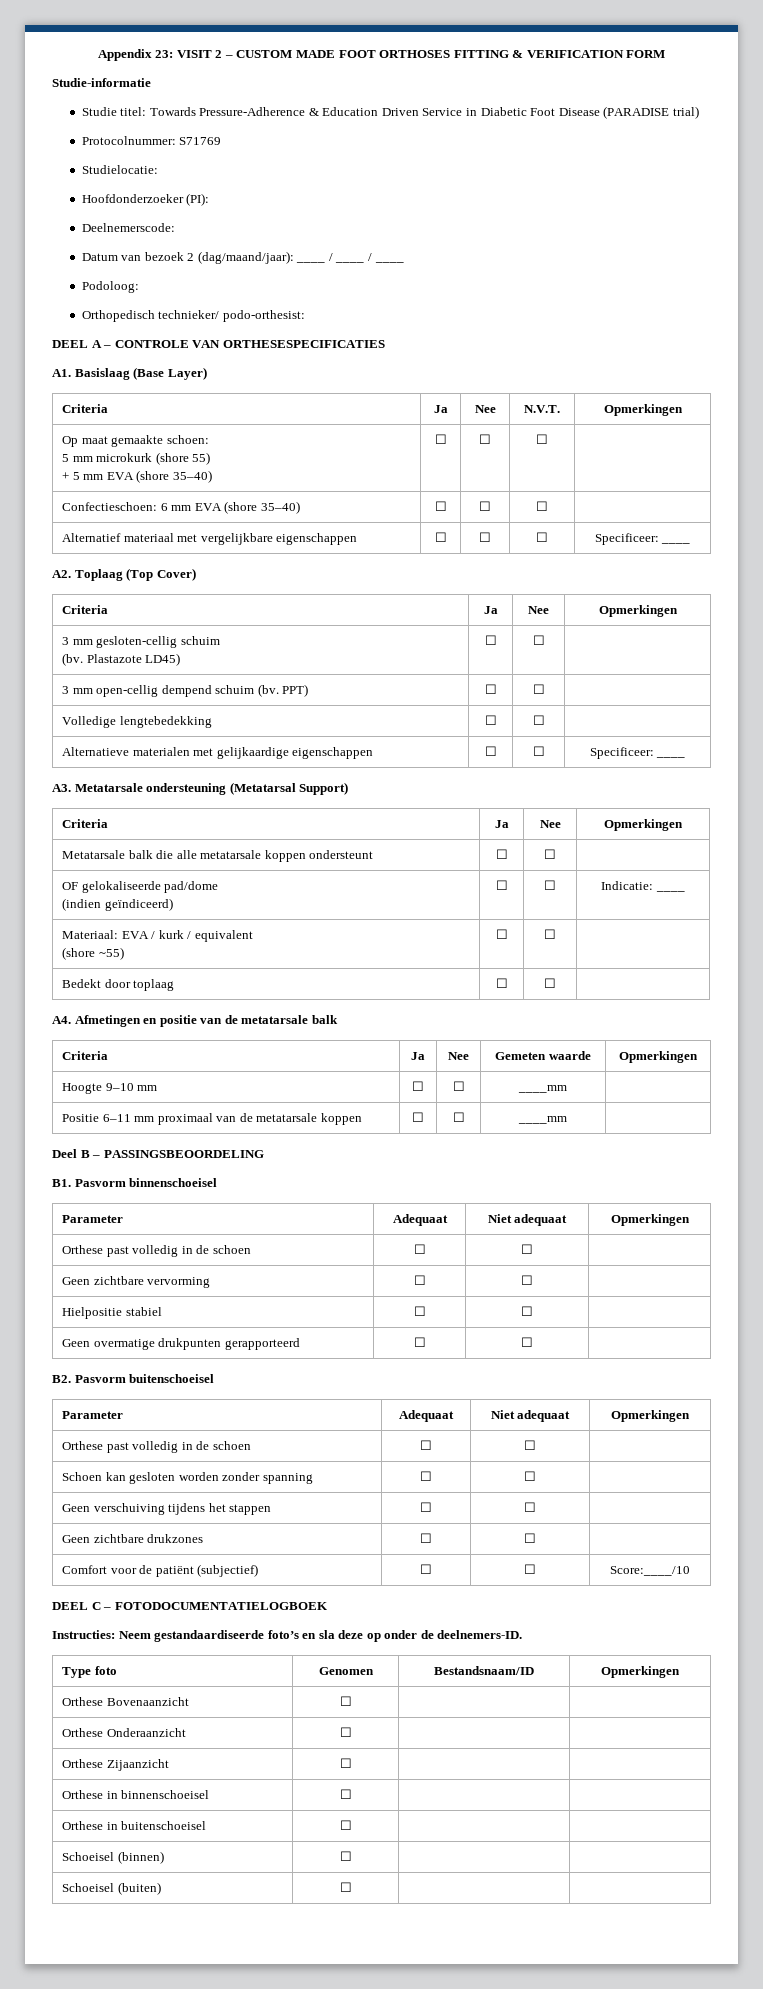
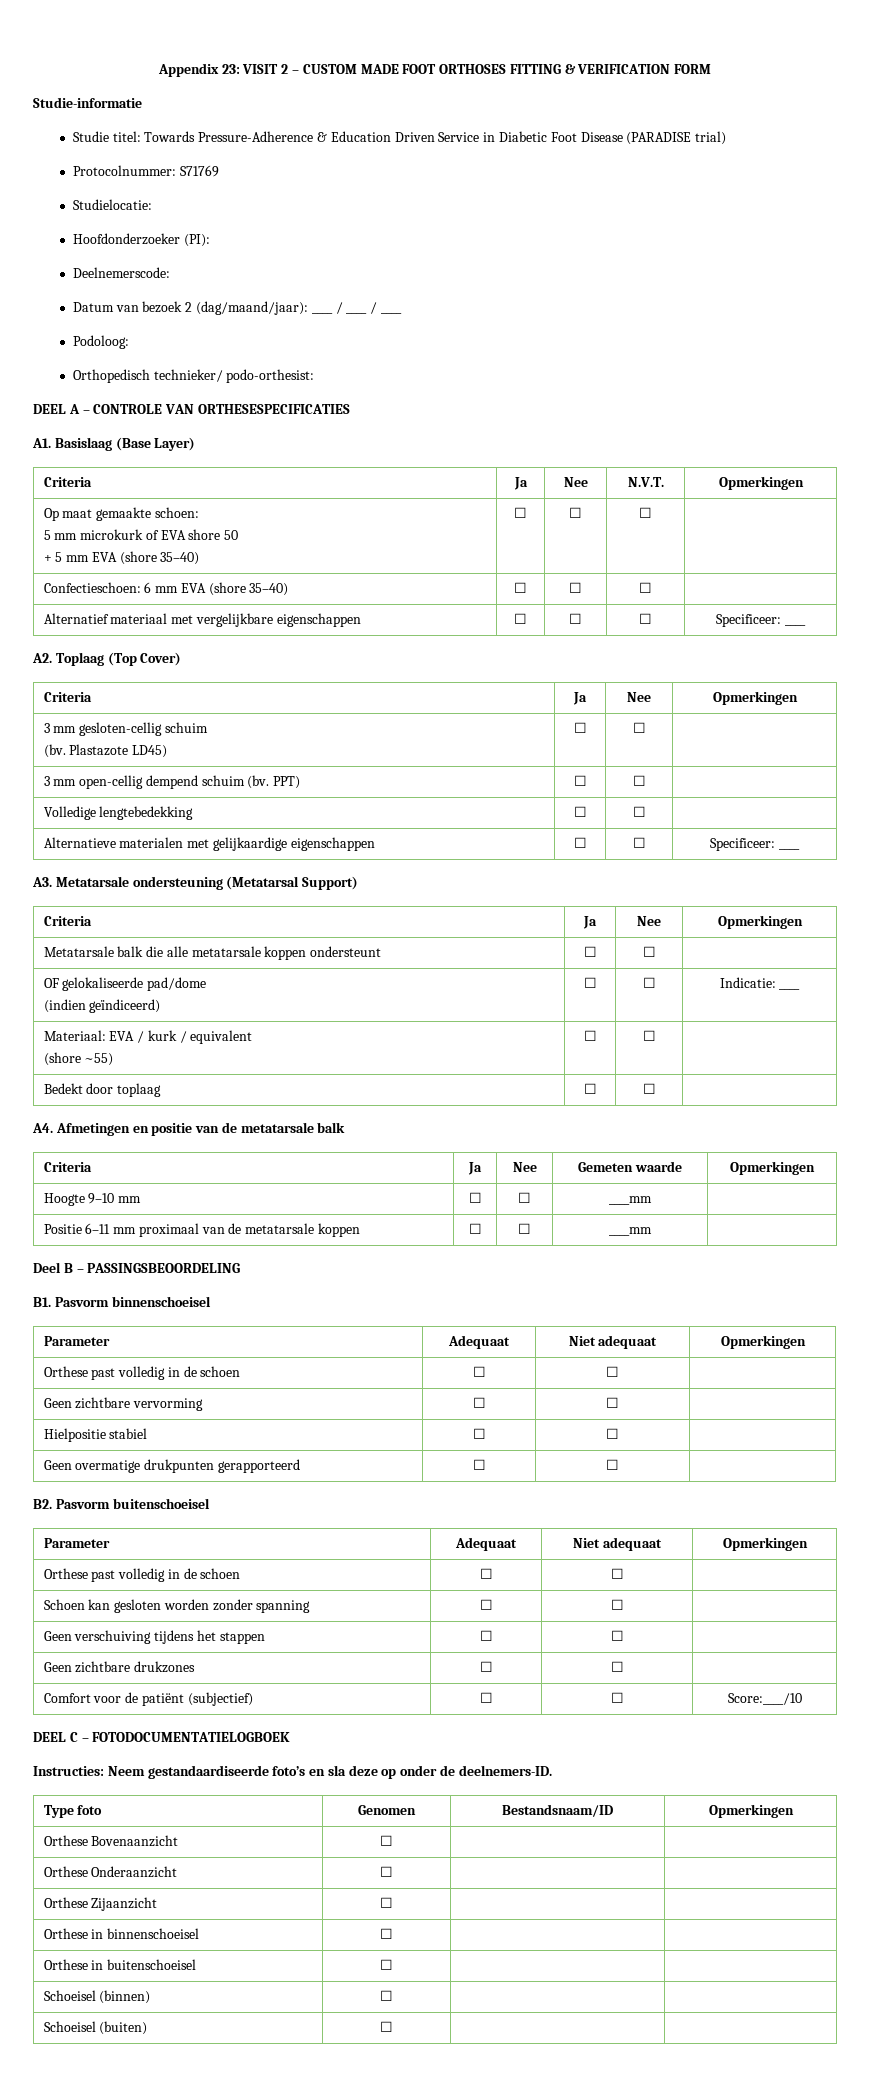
[155,452,211,465] (shore 55) -> [145,529,239,540] of EVA shore 50

